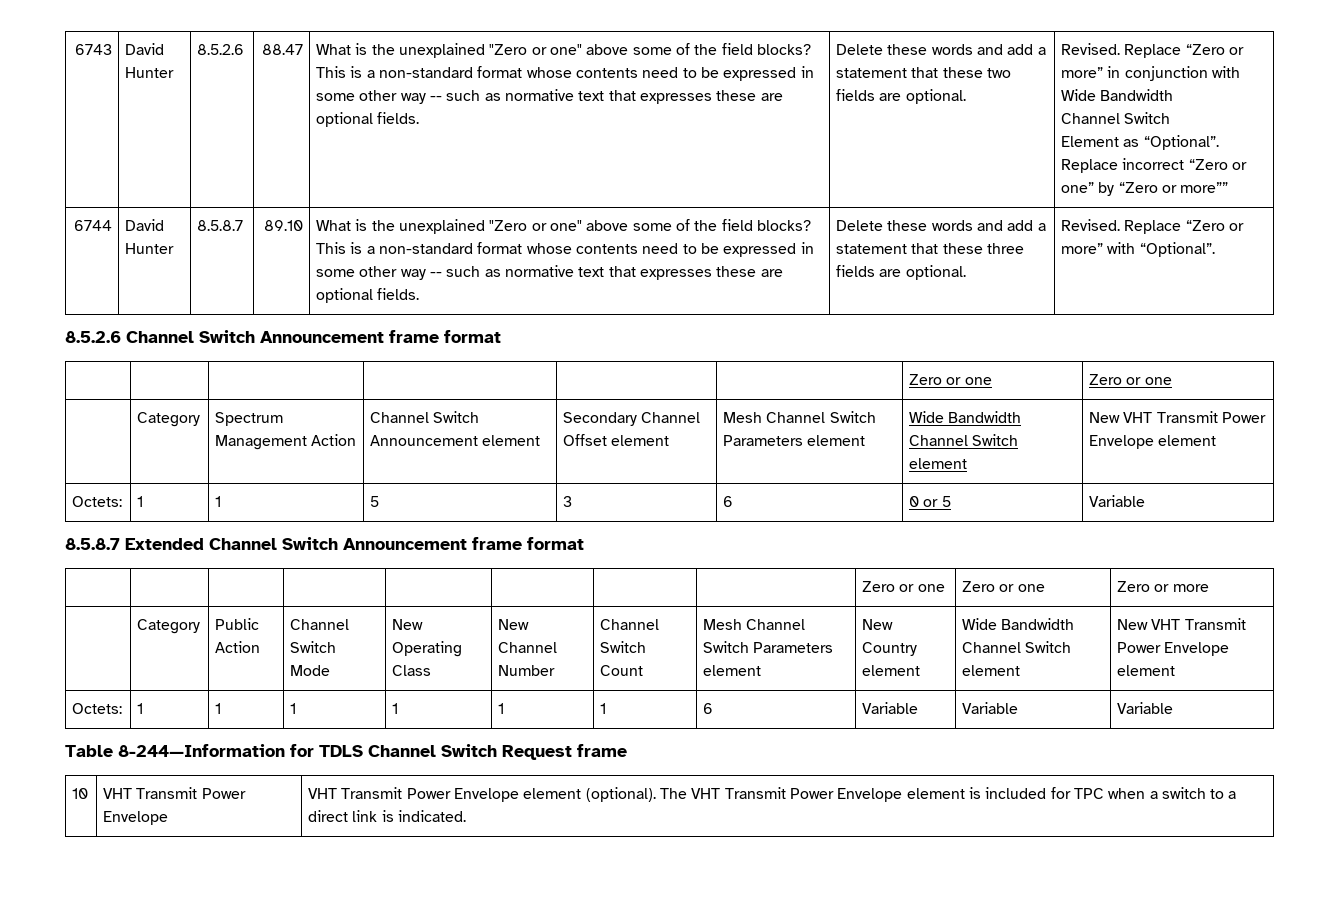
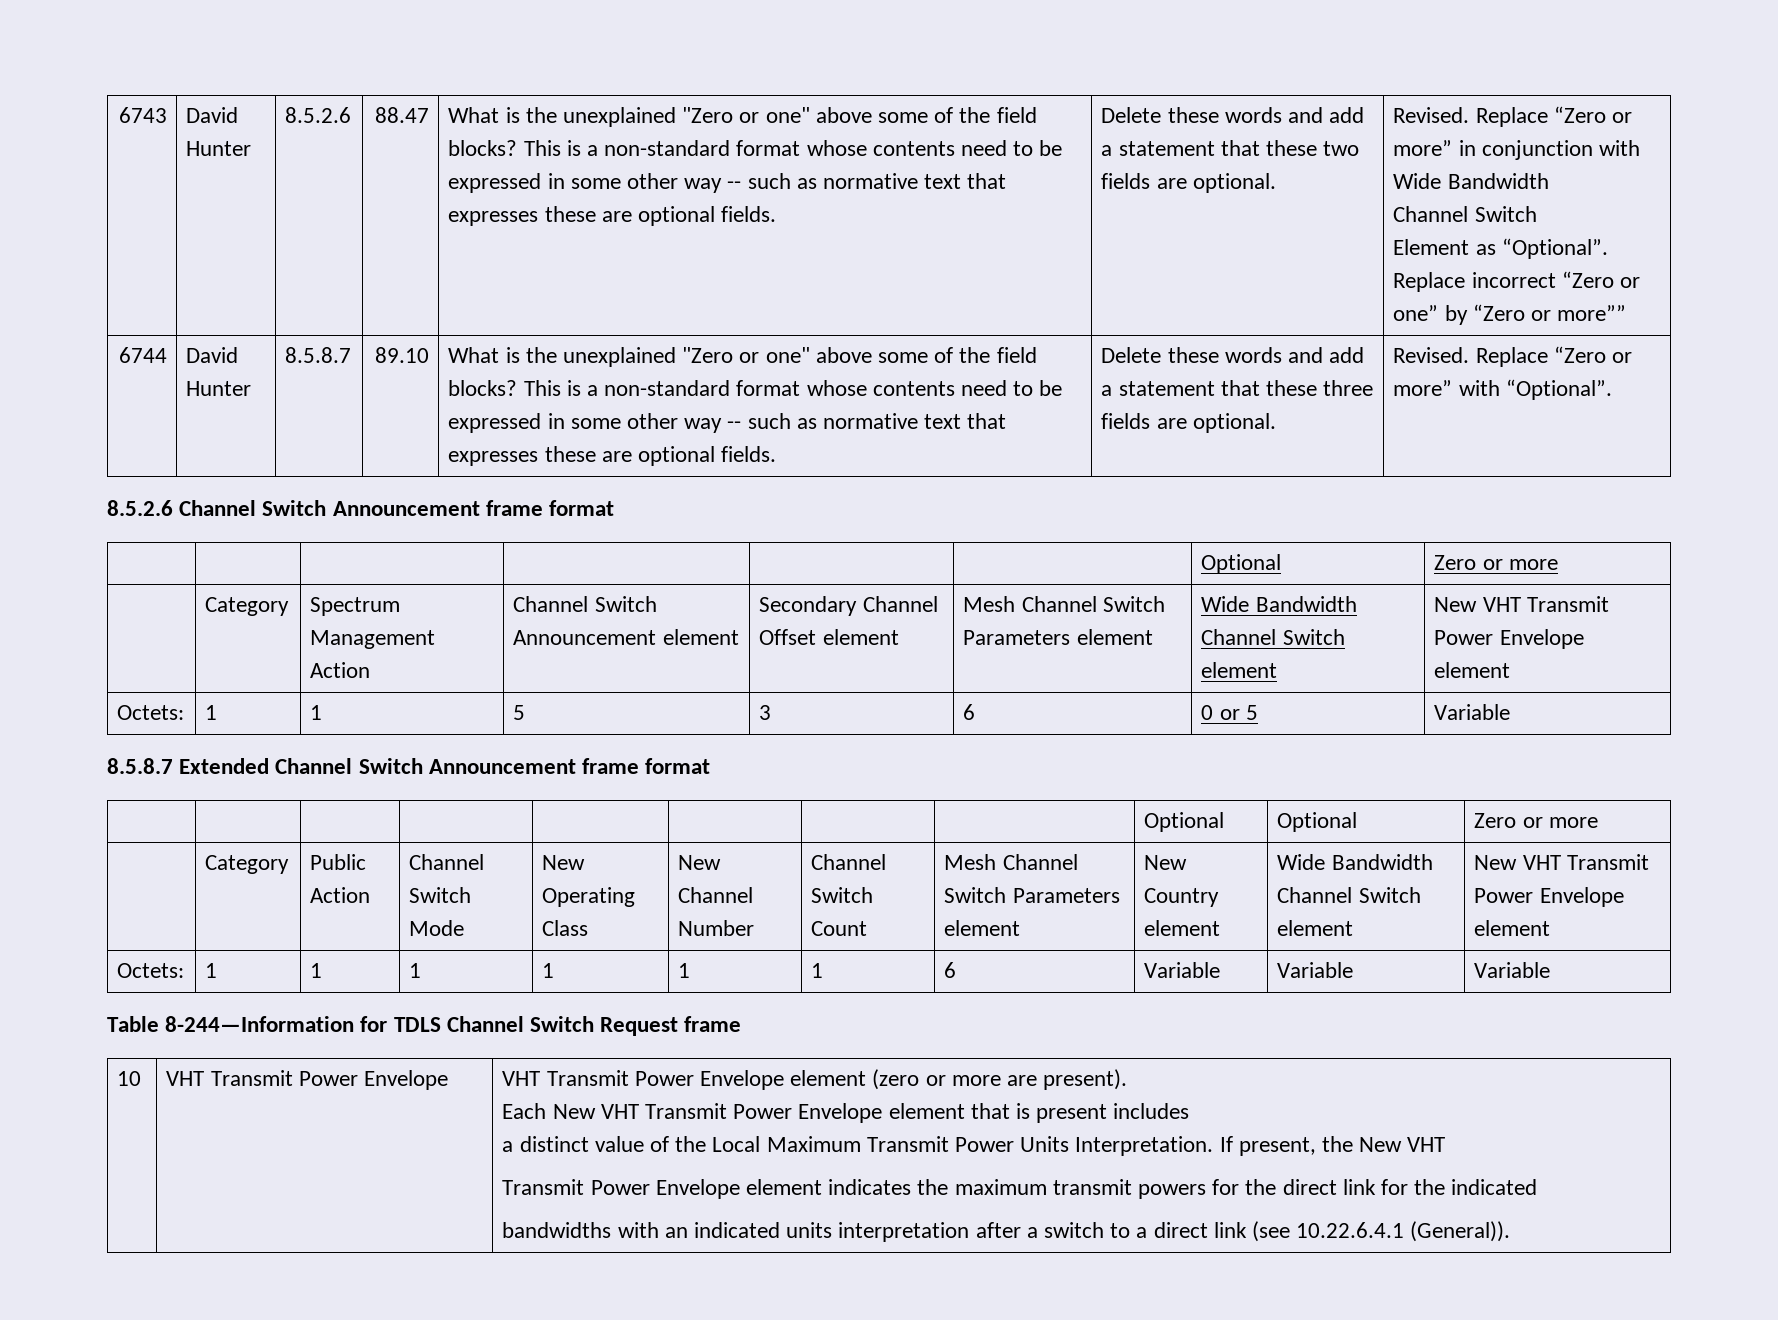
[909,374,992,385] [1089,374,1172,385] Zero or one | Zero or one -> [1201,554,1282,574] [1434,555,1558,570] Optional | Zero or more
[862,581,945,592] [962,581,1045,592] Zero or one | Zero or one -> [1144,812,1225,832] [1277,812,1358,832] Optional | Optional
[585,787,1146,802] (optional). The VHT Transmit Power Envelope element is included for TPC when -> [872,1069,1128,1090] [502,1103,1190,1123] [502,1136,1446,1156] [502,1179,1538,1199] [502,1222,1021,1242] (zero or more are present). // Each New VHT Transmit Power Envelope element that is present includes // a distinct value of the Local Maximum Transmit Power Units Interpretation. If present, the New VHT // Transmit Power Envelope element indicates the maximum transmit powers for the direct link for the indicated // bandwidths with an indicated units interpretation after
[381,810,467,822] is indicated. -> [1252,1221,1511,1242] (see 10.22.6.4.1 (General)).

